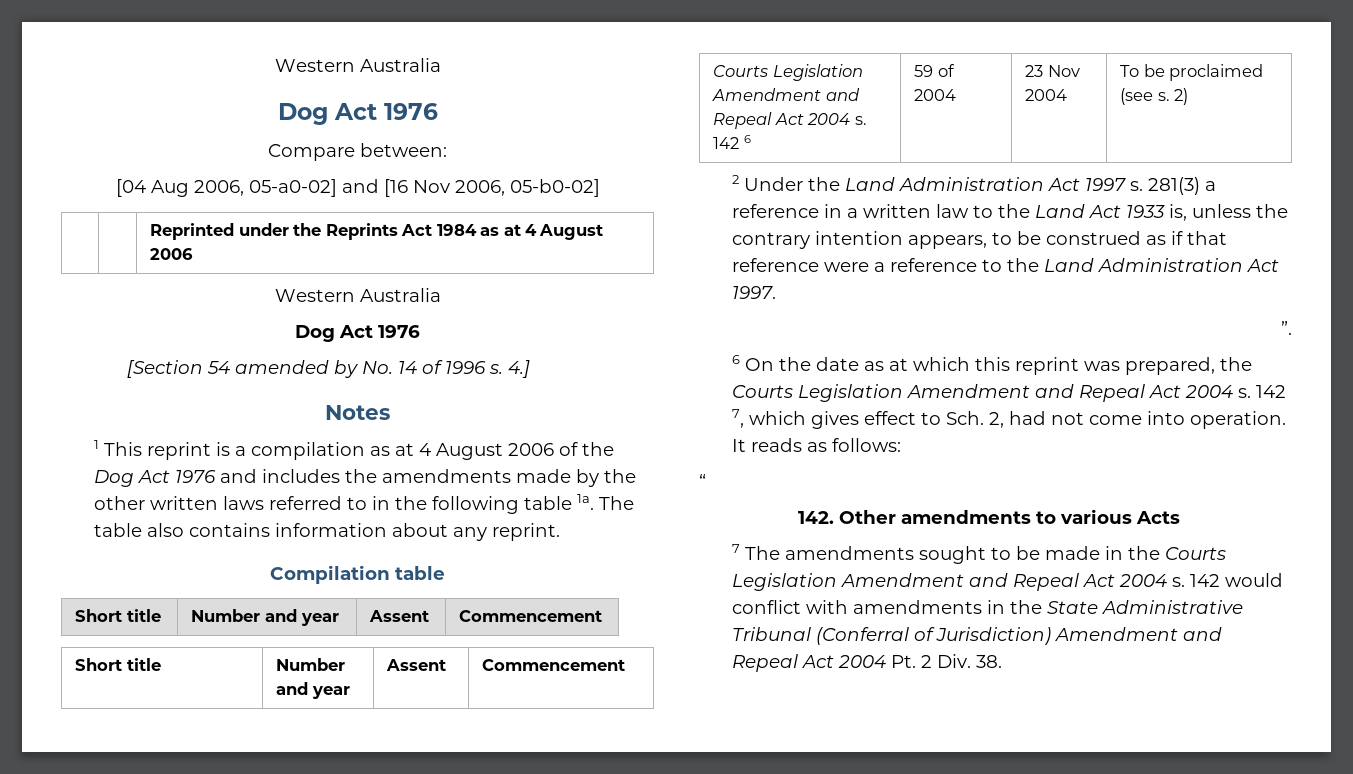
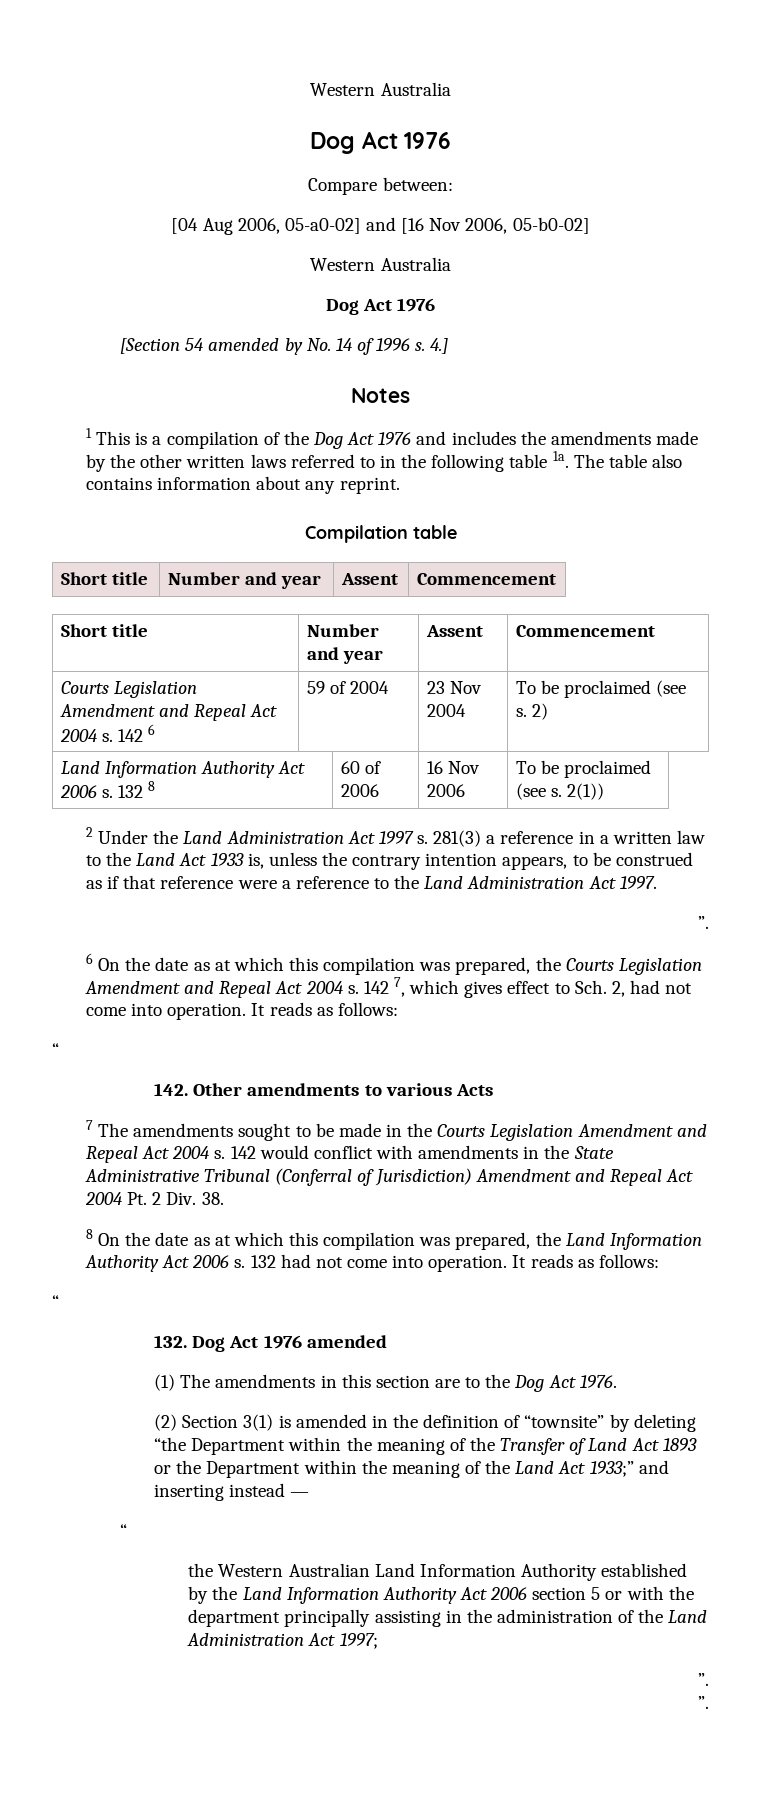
[150,223,604,240] [150,248,194,260] // | | Reprinted under the Reprints Act 1984 as at 4 August 2006 -> (590, 225) none
[146,442,211,460] reprint -> (131, 438) none
[369,443,554,460] as at 4 August 2006 -> (259, 440) none
(1189, 96) none -> [60,761,306,778] [59,781,156,798] [340,761,381,774] [340,784,379,797] [426,761,480,774] [426,784,465,797] [515,760,652,778] [515,783,605,800] // Land Information Authority Act 2006 s. 132 8 | 60 of 2006 | 16 Nov 2006 | To be proclaimed (see s. 2(1))
[1014,357,1079,375] reprint -> [323,957,416,975] compilation
(1002, 661) none -> [86,1229,702,1250] [85,1254,659,1272] [52,1295,59,1308] [154,1335,387,1352] [154,1374,617,1392] [154,1414,696,1432] [154,1437,697,1455] [154,1460,669,1478] [154,1483,310,1501] [120,1524,128,1537] [188,1563,688,1581] [188,1586,694,1604] [188,1609,708,1627] [187,1633,378,1649] [698,1673,709,1686] [698,1696,709,1709] // 8 On the date as at which this compilation was prepared, the Land Information Authority Act 2006 s. 132 had not come into operation. It reads as follows: // “ // 132. Dog Act 1976 amended // (1) The amendments in this section are to the Dog Act 1976. // (2) Section 3(1) is amended in the definition of “townsite” by deleting “the Department within the meaning of the Transfer of Land Act 1893 or the Department within the meaning of the Land Act 1933;” and inserting instead — // “ // the Western Australian Land Information Authority established by the Land Information Authority Act 2006 section 5 or with the department principally assisting in the administration of the Land Administration Act 1997; // ”. // ”.

